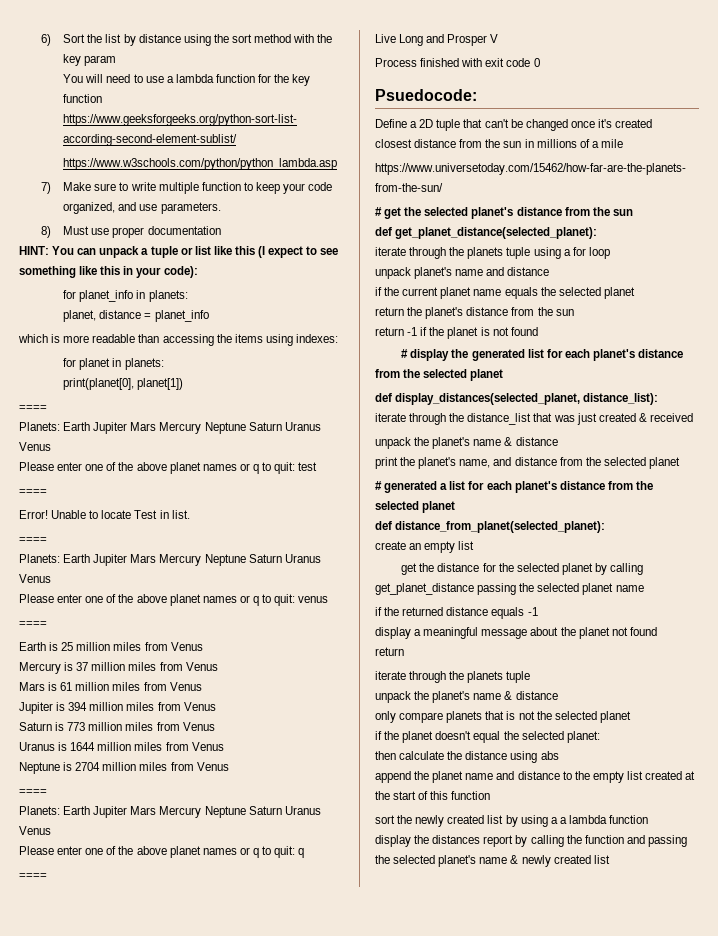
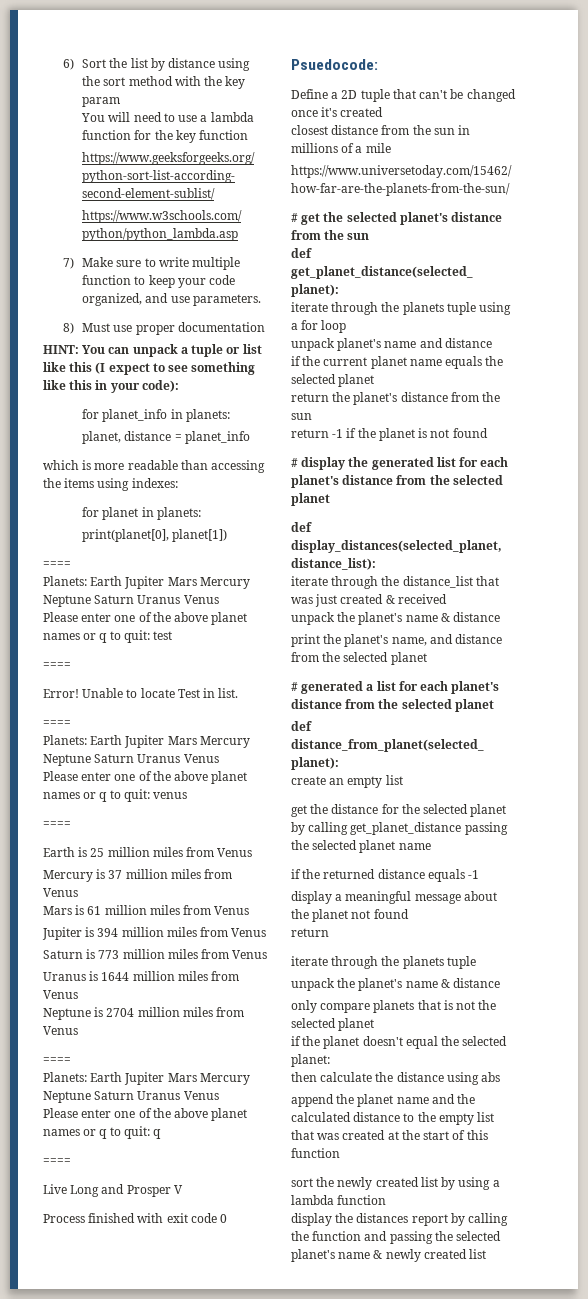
(515, 775) none -> [457,1094,476,1104] [291,1112,351,1122] the calculated
(643, 775) none -> [291,1130,340,1140] that was
[559,817,567,824] a -> (500, 1183) none

